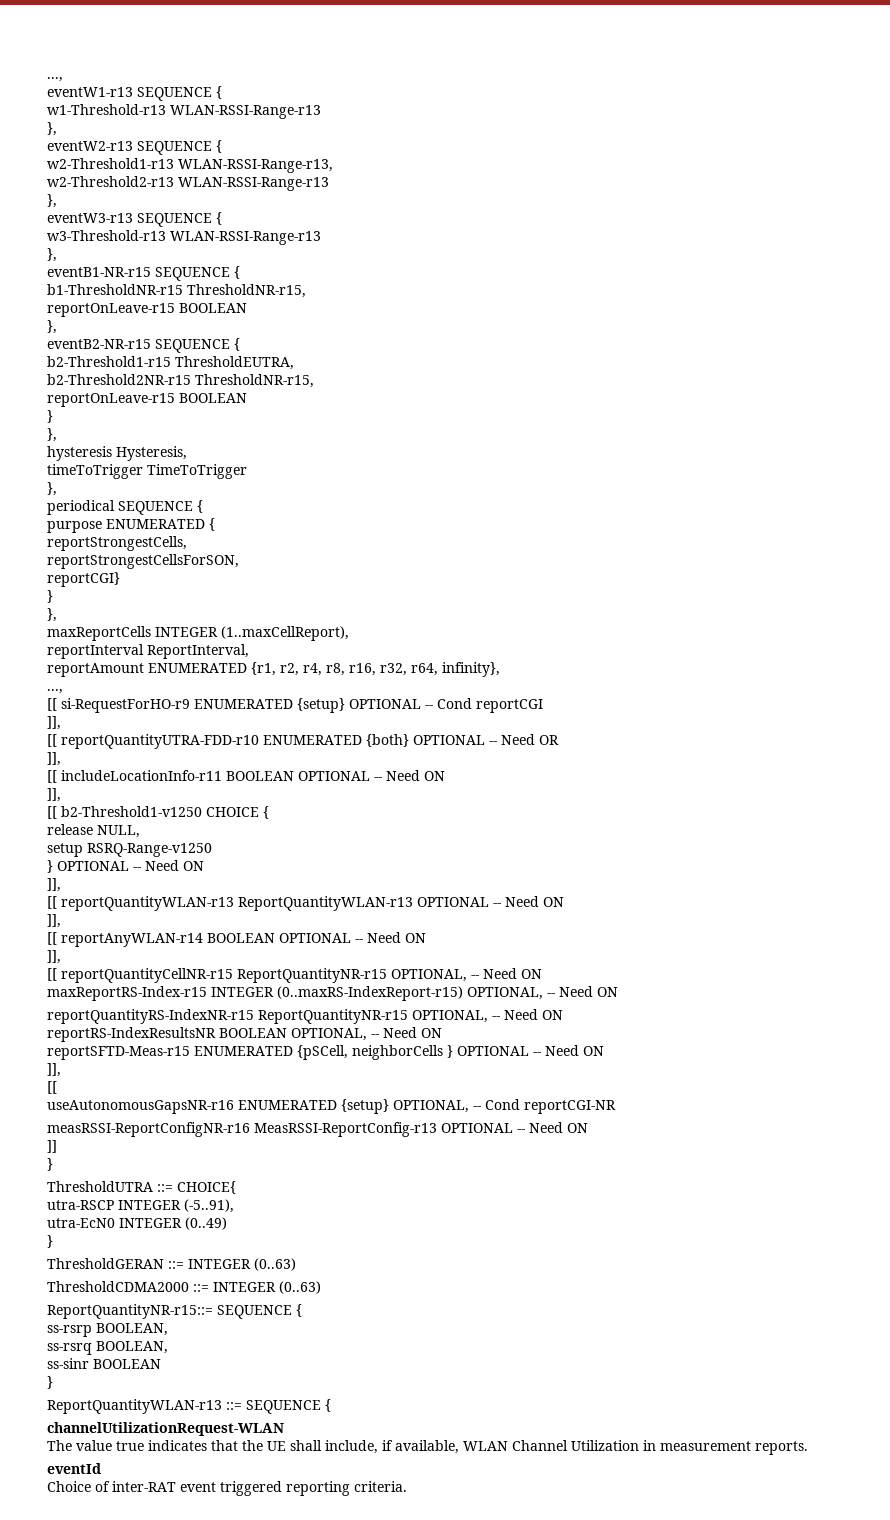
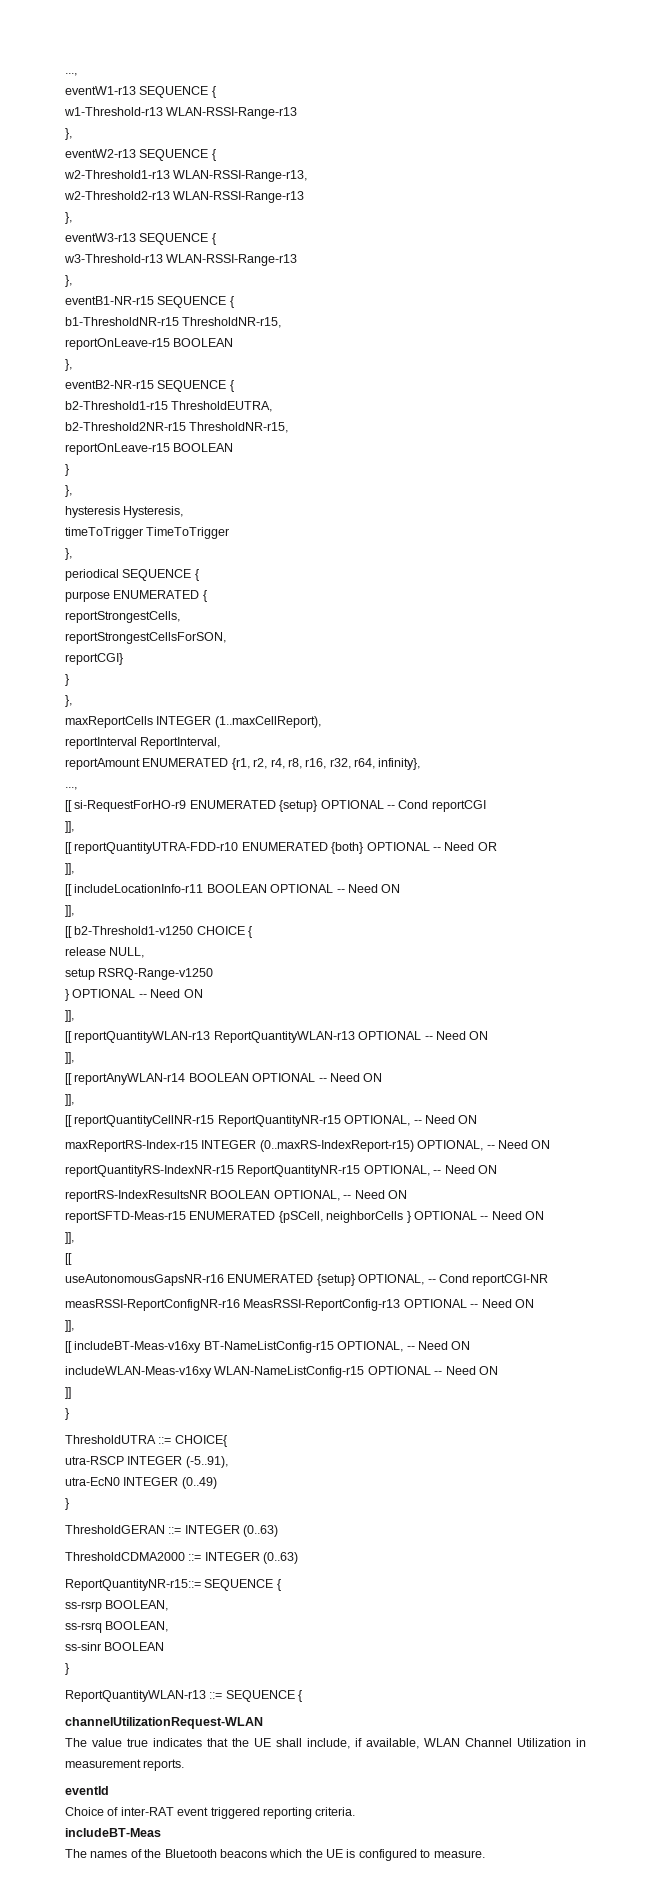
(588, 1128) none -> [65,1320,74,1332] [65,1341,471,1353] [65,1366,498,1378] // ]], // [[ includeBT-Meas-v16xy BT-NameListConfig-r15 OPTIONAL, -- Need ON // includeWLAN-Meas-v16xy WLAN-NameListConfig-r15 OPTIONAL -- Need ON
(407, 1486) none -> [65,1828,161,1837] [65,1849,485,1861] // includeBT-Meas // The names of the Bluetooth beacons which the UE is configured to measure.

